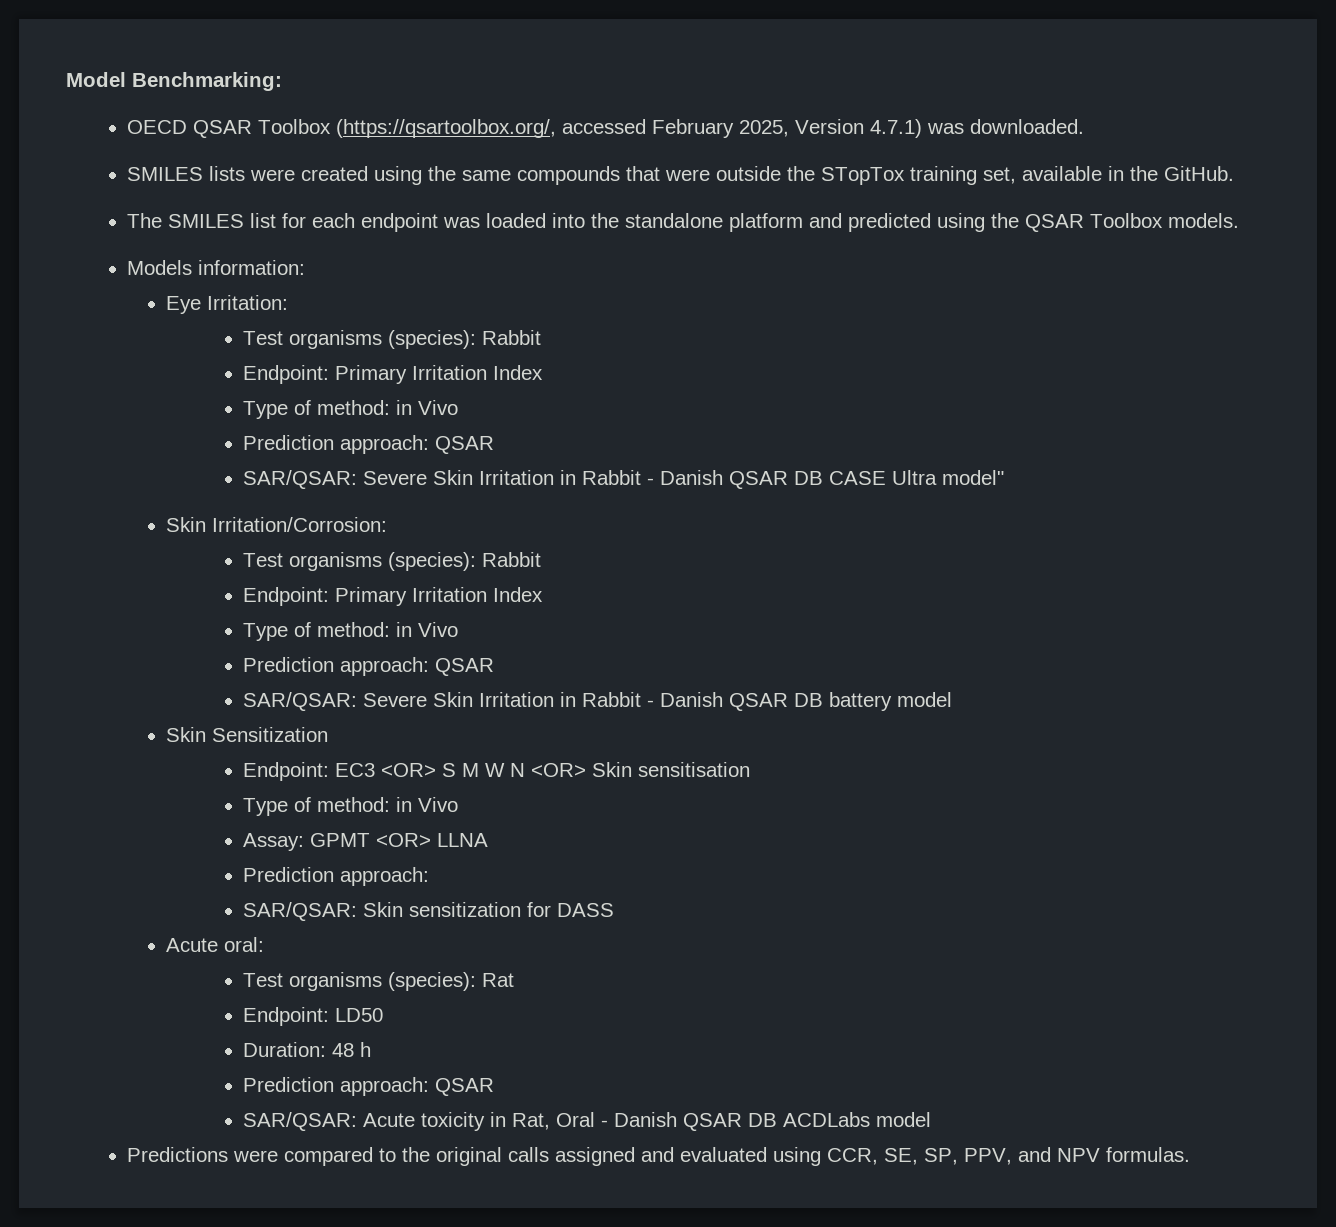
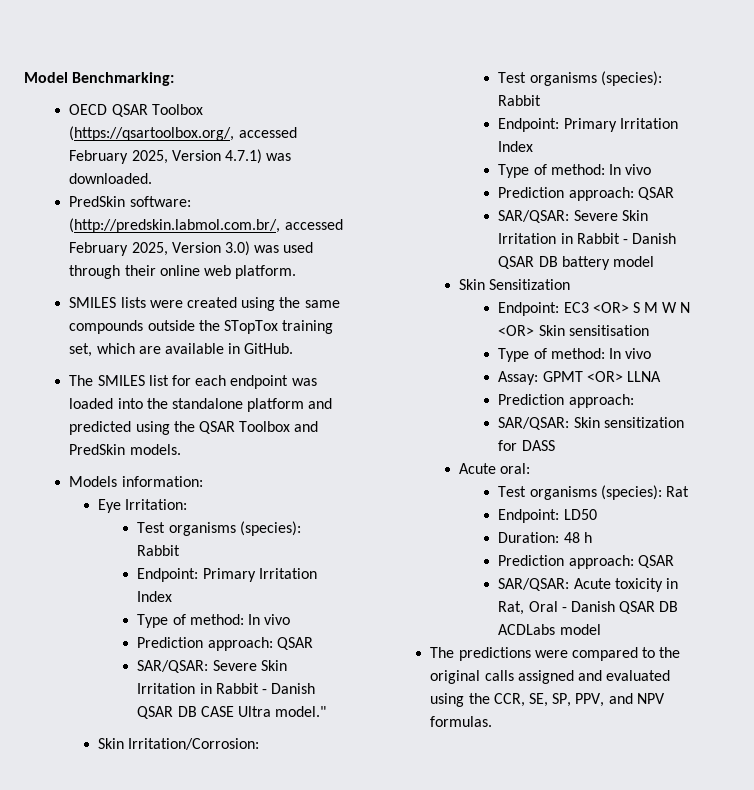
(1085, 126) none -> [69,196,191,207] [69,218,343,233] [69,241,314,256] [69,265,297,279] // PredSkin software: (http://predskin.labmol.com.br/, accessed February 2025, Version 3.0) was used through their online web platform.
[626,166,711,181] that were -> (144, 327) none
(1017, 175) none -> [96,343,161,354] which are
[1130,166,1159,181] the -> (241, 348) none
(1164, 220) none -> [294,421,319,432] [69,444,126,455] and PredSkin
[396,400,459,415] in Vivo -> [247,614,291,625] In vivo
[942,470,1005,485] model" -> [275,706,327,717] model."
[396,622,459,637] in Vivo -> [608,164,652,175] In vivo
[396,797,459,812] in Vivo -> [608,348,652,359] In vivo
[127,1147,229,1162] Predictions -> [430,647,531,661] The predictions
(822, 1156) none -> [468,693,490,704] the

